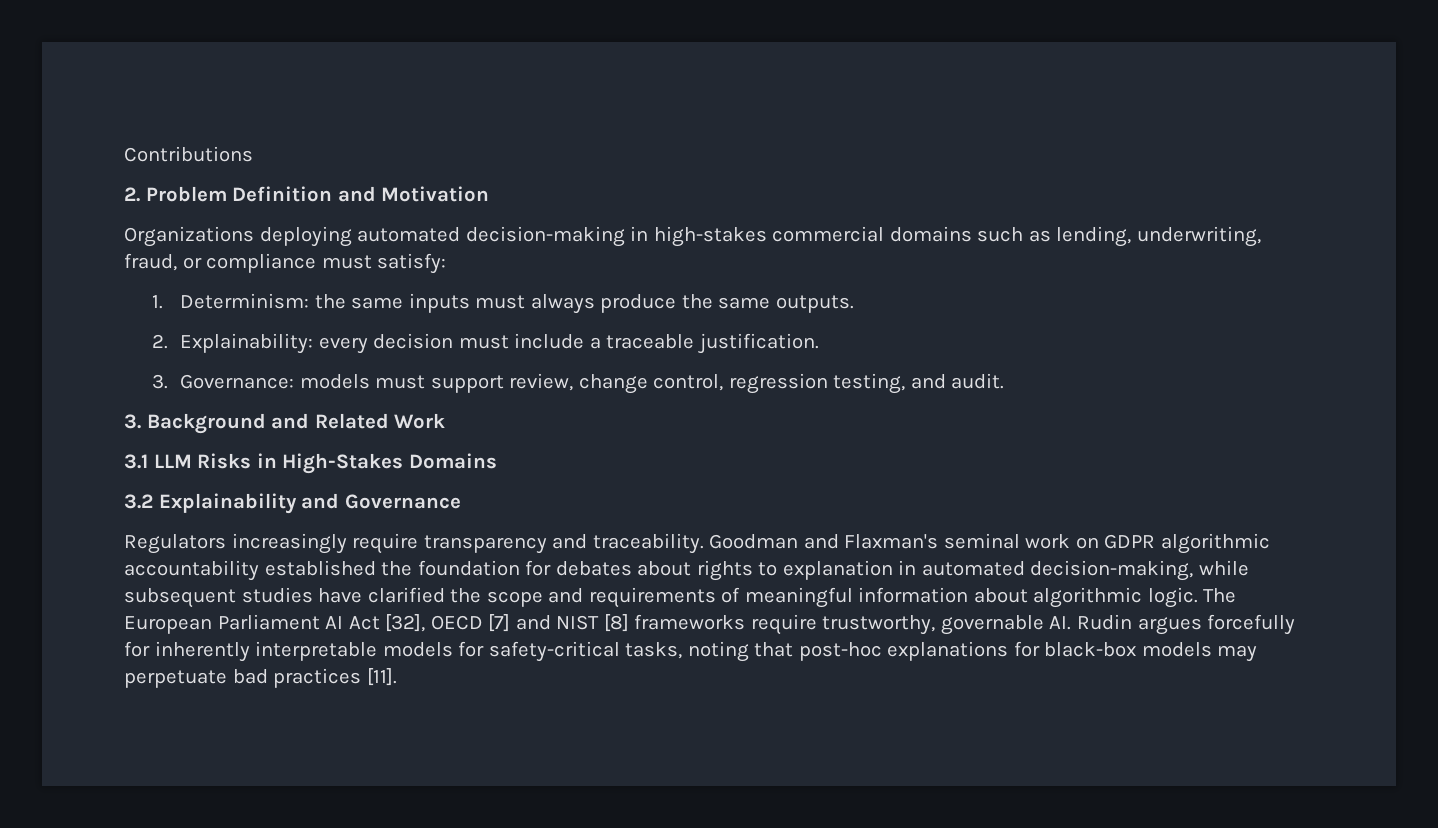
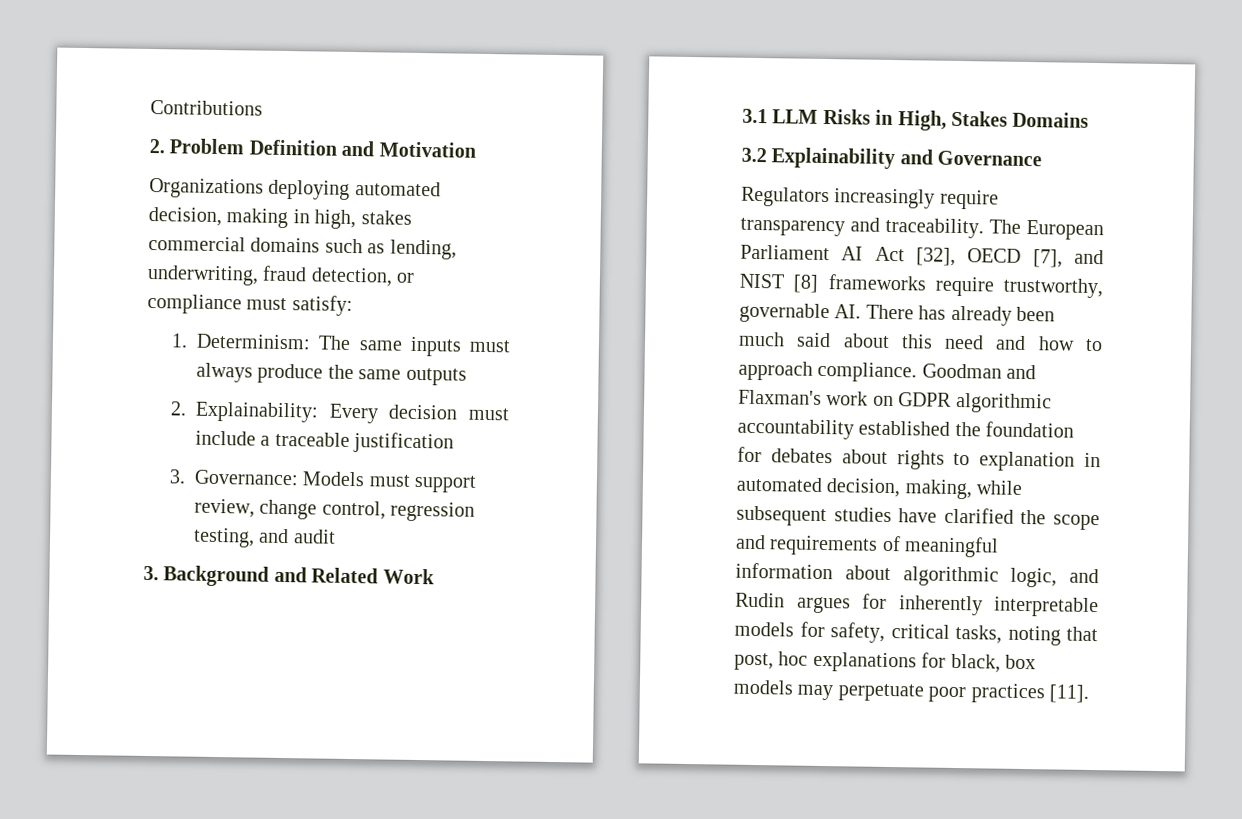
[465,226,767,247] decision-making in high-stakes -> [148,206,412,230] decision, making in high, stakes
[124,253,177,271] fraud, -> [262,265,393,287] fraud detection,
[314,294,346,309] the -> [318,335,352,350] The
[775,295,854,313] outputs. -> [405,367,467,386] outputs
[318,337,368,354] every -> [328,403,379,424] Every
[697,333,819,354] justification. -> [353,432,455,454] justification
[299,374,370,389] models -> [302,471,366,487] Models
[951,373,1005,389] audit. -> [292,529,336,544] audit
[282,453,404,474] High-Stakes -> [897,110,1008,131] High, Stakes
(704, 543) none -> [989,219,1104,241] [740,244,1104,268] [739,273,1103,299] [739,302,1055,326] [738,331,1103,352] [738,360,918,383] The European Parliament AI Act [32], OECD [7], and NIST [8] frameworks require trustworthy, governable AI. There has already been much said about this need and how to approach compliance.
[943,533,1020,549] seminal -> (822, 397) none
[1030,560,1194,581] decision-making, -> [826,478,972,500] decision, making,
[1147,587,1237,608] [124,614,1072,635] logic. The European Parliament AI Act [32], OECD [7] and NIST [8] frameworks require trustworthy, governable AI. -> [1010,567,1099,588] logic, and
[1207,614,1296,635] forcefully -> (851, 605) none
[488,641,620,662] safety-critical -> [830,622,950,643] safety, critical
[798,641,1137,661] post-hoc explanations for black-box -> [734,651,1036,673] post, hoc explanations for black, box
[232,669,268,684] bad -> [928,686,967,703] poor

